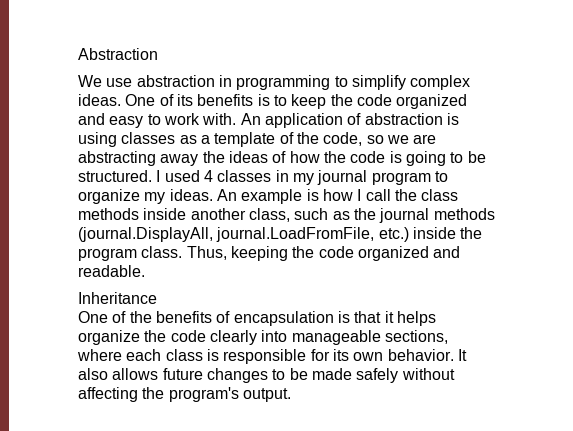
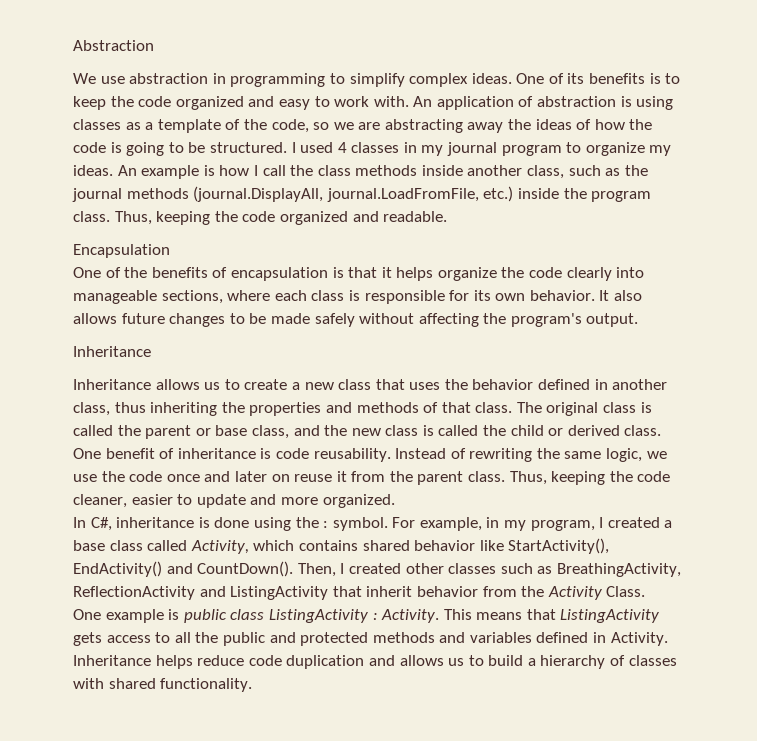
[78,292,157,304] Inheritance -> [73,244,170,258] Encapsulation
(291, 395) none -> [73,346,151,357] [73,379,668,390] [73,402,652,416] [73,425,662,439] [73,448,667,462] [73,471,671,485] [73,494,395,508] [73,517,673,531] [73,538,610,554] [73,561,681,577] [73,586,646,600] [73,609,660,623] [73,632,668,646] [73,655,677,669] [73,678,253,692] // Inheritance // Inheritance allows us to create a new class that uses the behavior defined in another class, thus inheriting the properties and methods of that class. The original class is called the parent or base class, and the new class is called the child or derived class. One benefit of inheritance is code reusability. Instead of rewriting the same logic, we use the code once and later on reuse it from the parent class. Thus, keeping the code cleaner, easier to update and more organized. // In C#, inheritance is done using the : symbol. For example, in my program, I created a base class called Activity, which contains shared behavior like StartActivity(), EndActivity() and CountDown(). Then, I created other classes such as BreathingActivity, ReflectionActivity and ListingActivity that inherit behavior from the Activity Class. // One example is public class ListingActivity : Activity. This means that ListingActivity gets access to all the public and protected methods and variables defined in Activity. Inheritance helps reduce code duplication and allows us to build a hierarchy of classes with shared functionality.

